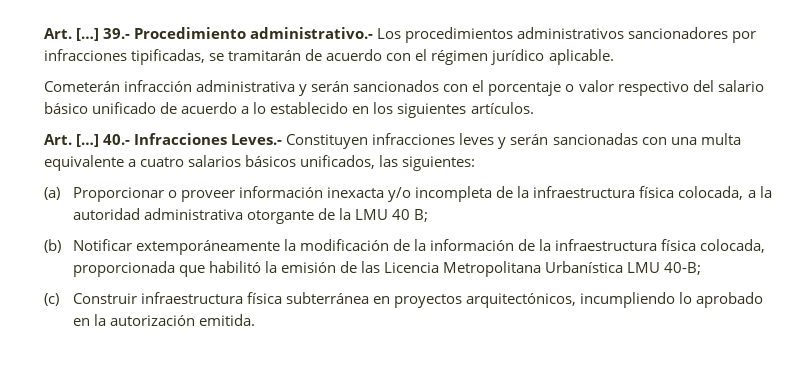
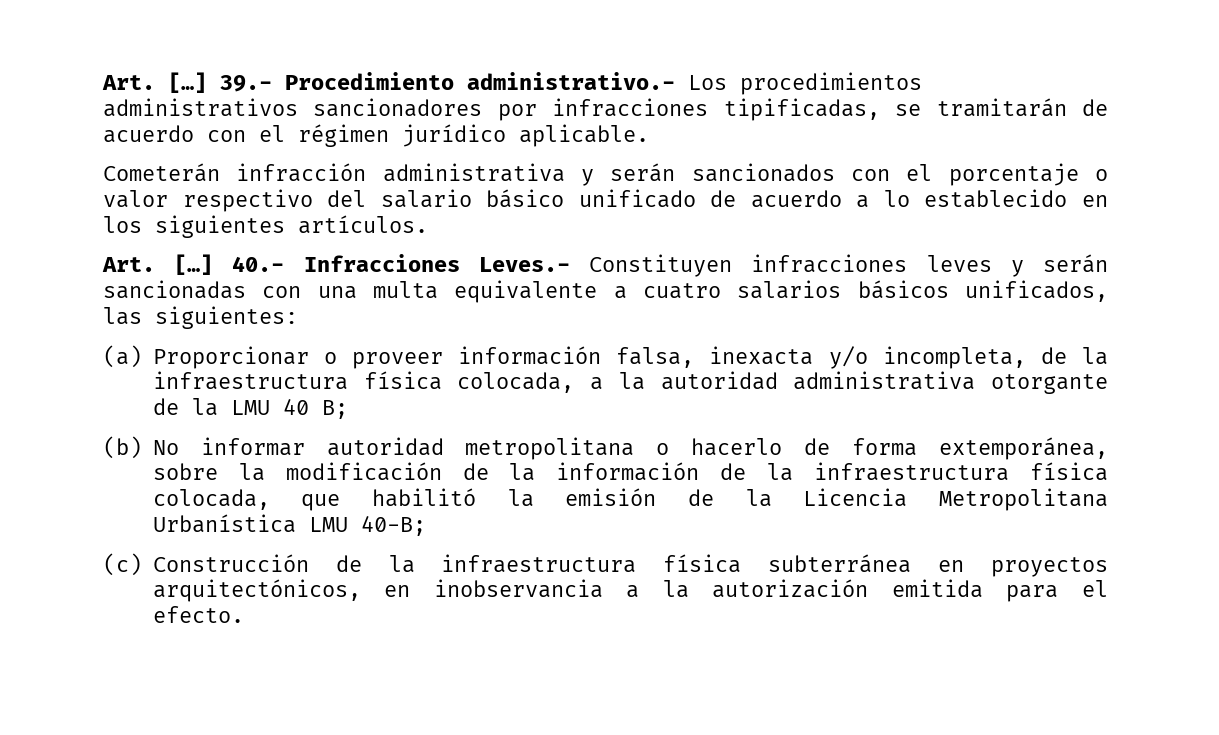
(324, 192) none -> [616,347,695,368] falsa,
[415,186,493,202] incompleta -> [882,346,1026,369] incompleta,
[72,239,280,255] Notificar extemporáneamente -> [152,437,1108,460] [152,463,218,480] No informar autoridad metropolitana o hacerlo de forma extemporánea, sobre
[72,261,175,277] proporcionada -> (270, 499) none
[361,261,381,273] las -> [745,489,772,507] la
[72,293,137,304] Construir -> [152,554,415,573] Construcción de la
[580,292,764,308] [72,314,256,326] incumpliendo lo aprobado en la autorización emitida. -> [384,579,1108,602] [152,606,244,623] en inobservancia a la autorización emitida para el efecto.

